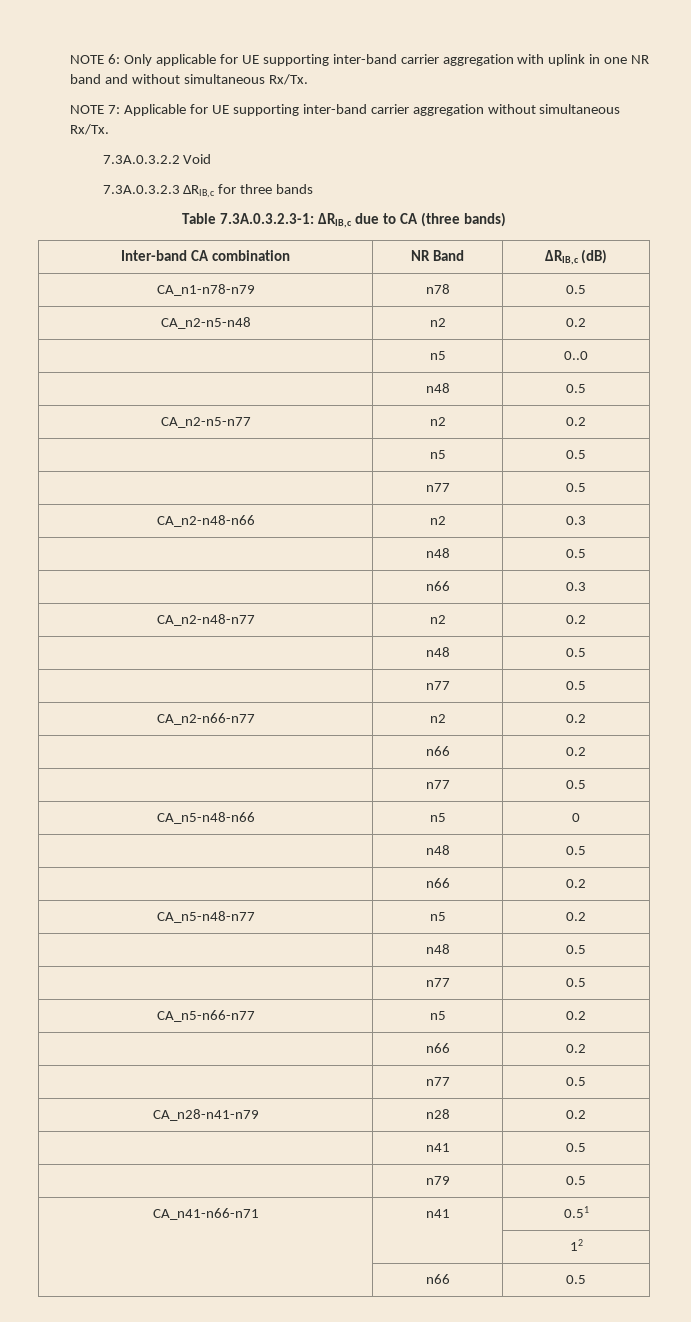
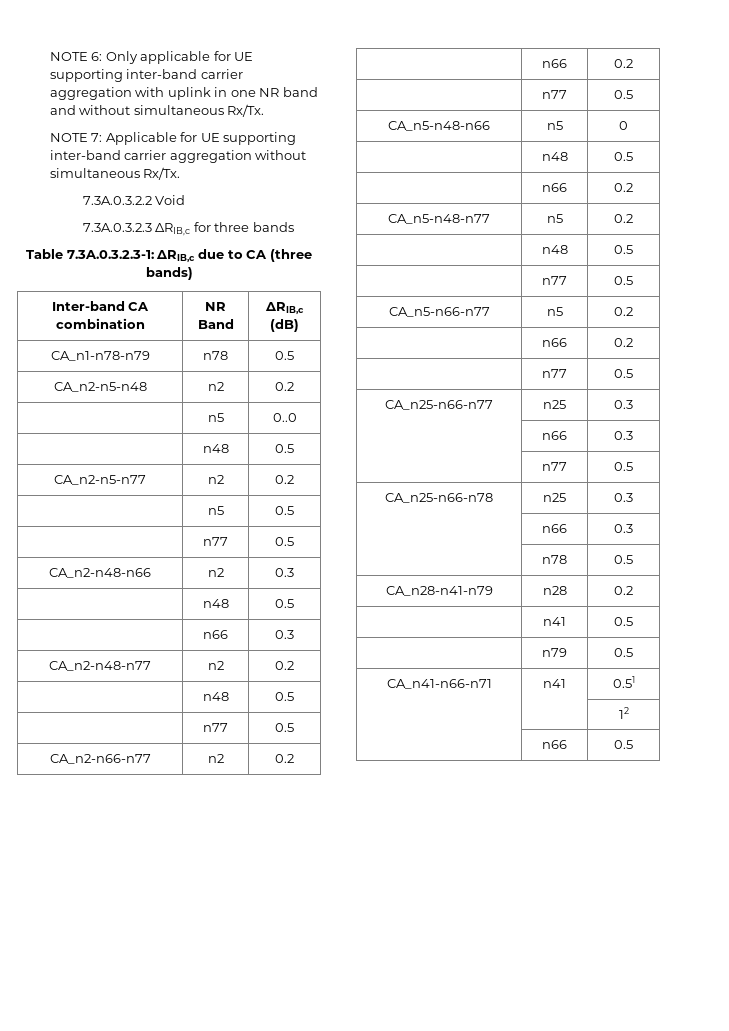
(586, 1081) none -> [385,400,493,410] [543,400,566,409] [614,400,633,409] [542,431,567,440] [614,431,633,440] [542,462,567,471] [614,462,633,471] [385,493,493,503] [543,493,566,502] [614,493,633,502] [542,524,567,533] [614,524,633,533] [542,555,567,564] [614,555,633,564] // CA_n25-n66-n77 | n25 | 0.3 // | n66 | 0.3 // | n77 | 0.5 // CA_n25-n66-n78 | n25 | 0.3 // | n66 | 0.3 // | n78 | 0.5

